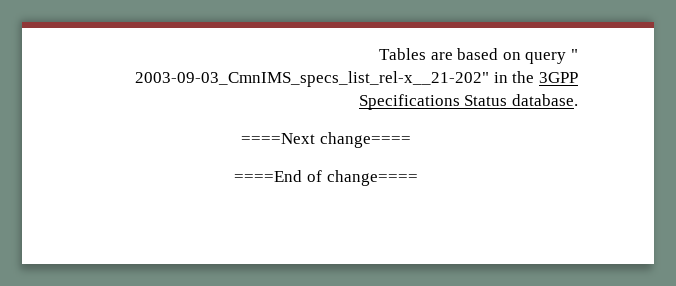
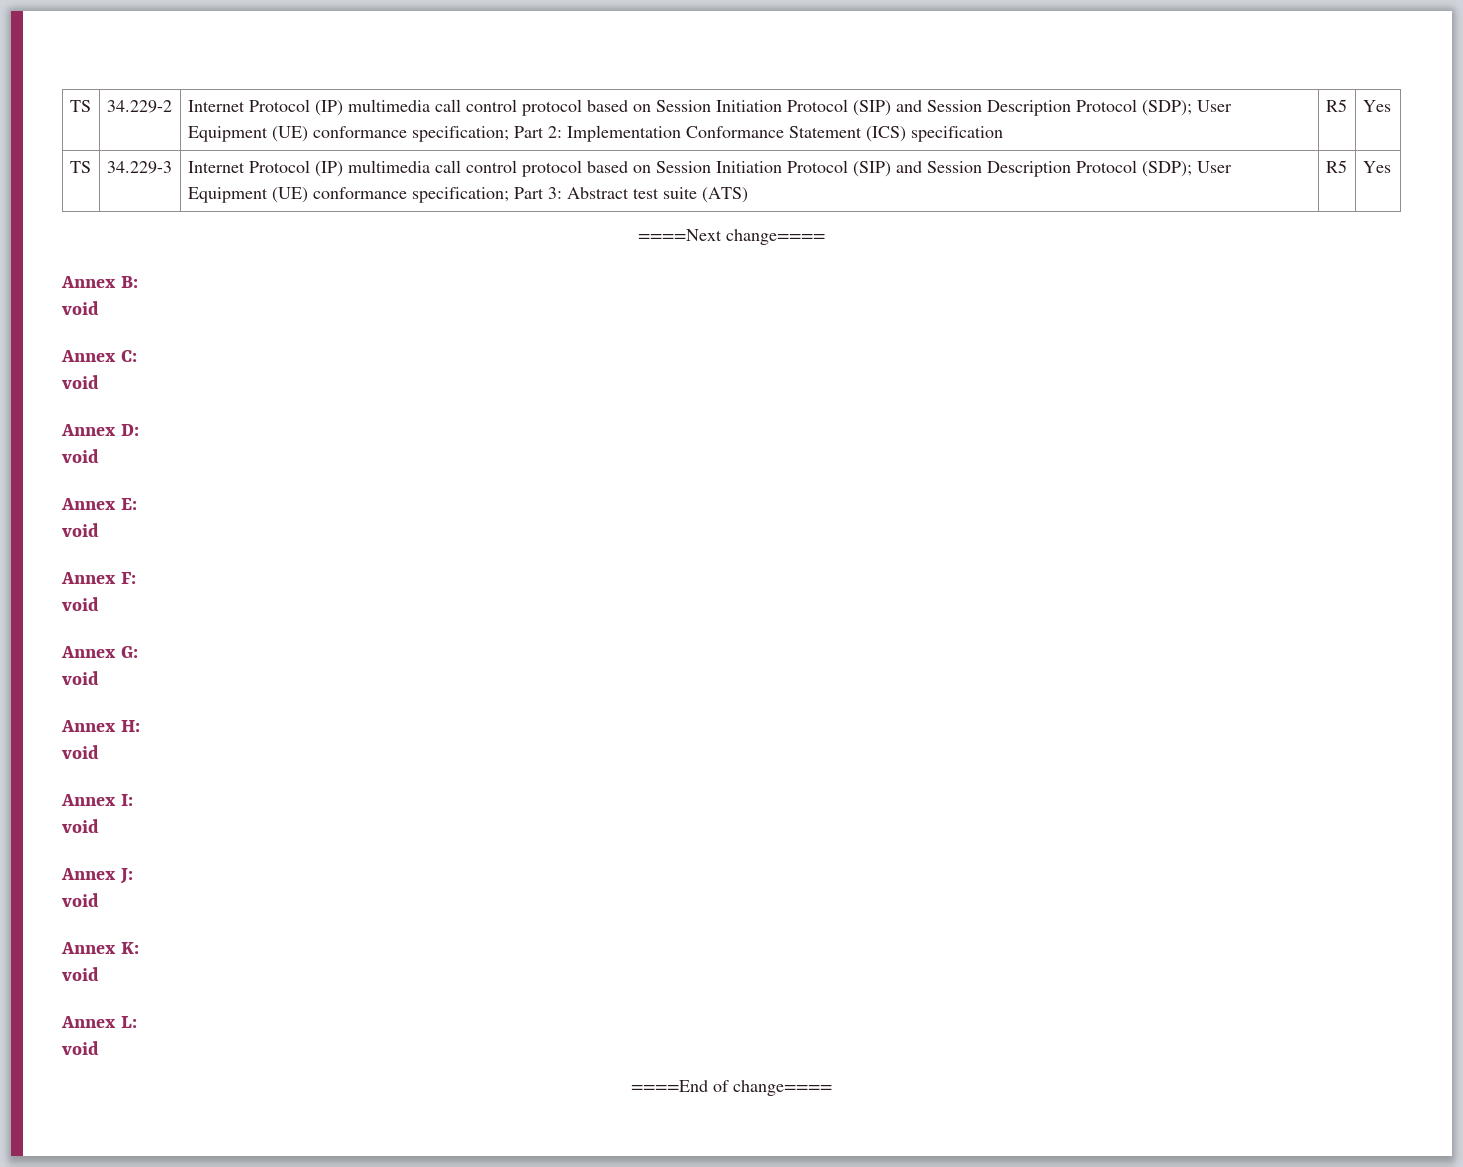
[379,48,578,64] [135,71,578,87] [358,94,578,110] [241,132,411,148] Tables are based on query " 2003-09-03_CmnIMS_specs_list_rel-x__21-202" in the 3GPP Specifications Status database. // ====Next change==== -> [69,100,91,112] [106,100,172,113] [187,99,1232,116] [187,125,1003,142] [1325,99,1347,112] [1362,100,1391,112] [69,161,91,173] [106,161,172,174] [187,160,1232,177] [187,187,748,203] [1325,160,1347,173] [1362,161,1391,173] [638,229,825,245] [61,276,138,288] [62,301,99,315] [61,350,137,362] [62,375,99,389] [61,424,139,436] [62,449,99,463] [61,498,137,510] [62,523,99,537] [61,572,136,584] [62,597,99,611] [61,646,138,658] [62,671,99,685] [61,720,140,732] [62,745,99,759] [61,794,133,806] [62,819,99,833] [61,868,133,884] [62,893,99,907] [61,942,139,954] [62,967,99,981] [61,1016,137,1028] [62,1041,99,1055] TS | 34.229-2 | Internet Protocol (IP) multimedia call control protocol based on Session Initiation Protocol (SIP) and Session Description Protocol (SDP); User Equipment (UE) conformance specification; Part 2: Implementation Conformance Statement (ICS) specification | R5 | Yes // TS | 34.229-3 | Internet Protocol (IP) multimedia call control protocol based on Session Initiation Protocol (SIP) and Session Description Protocol (SDP); User Equipment (UE) conformance specification; Part 3: Abstract test suite (ATS) | R5 | Yes // ====Next change==== // Annex B: // void // Annex C: // void // Annex D: // void // Annex E: // void // Annex F: // void // Annex G: // void // Annex H: // void // Annex I: // void // Annex J: // void // Annex K: // void // Annex L: // void

